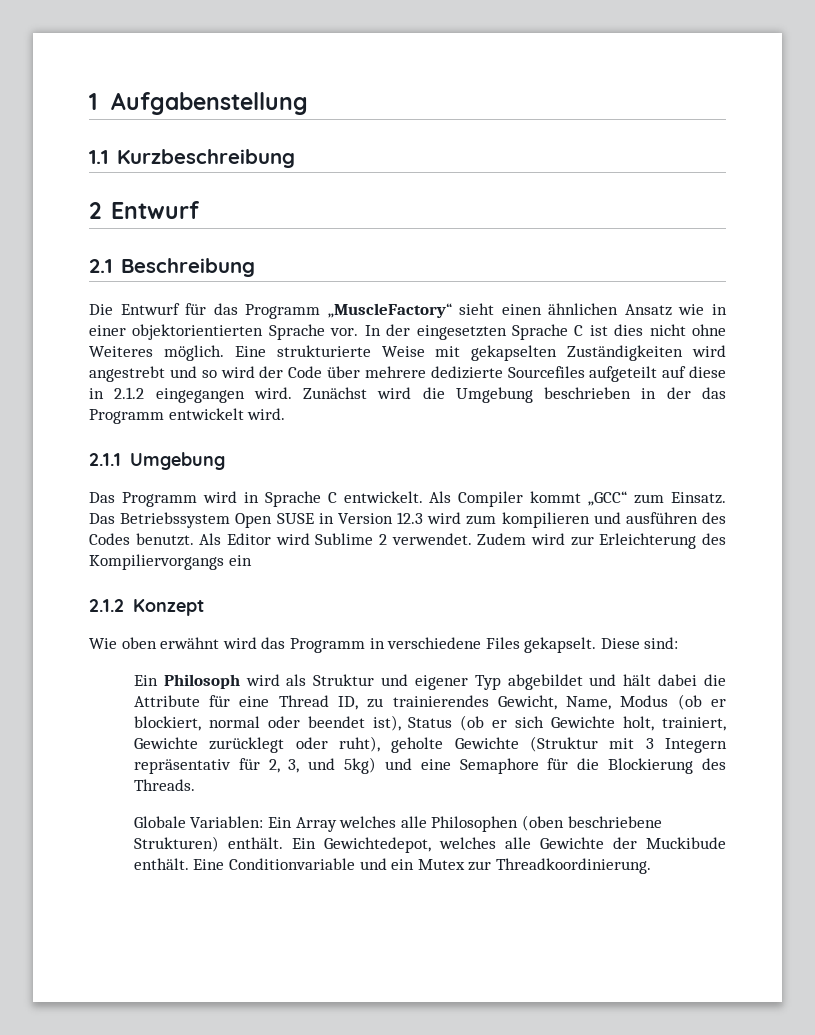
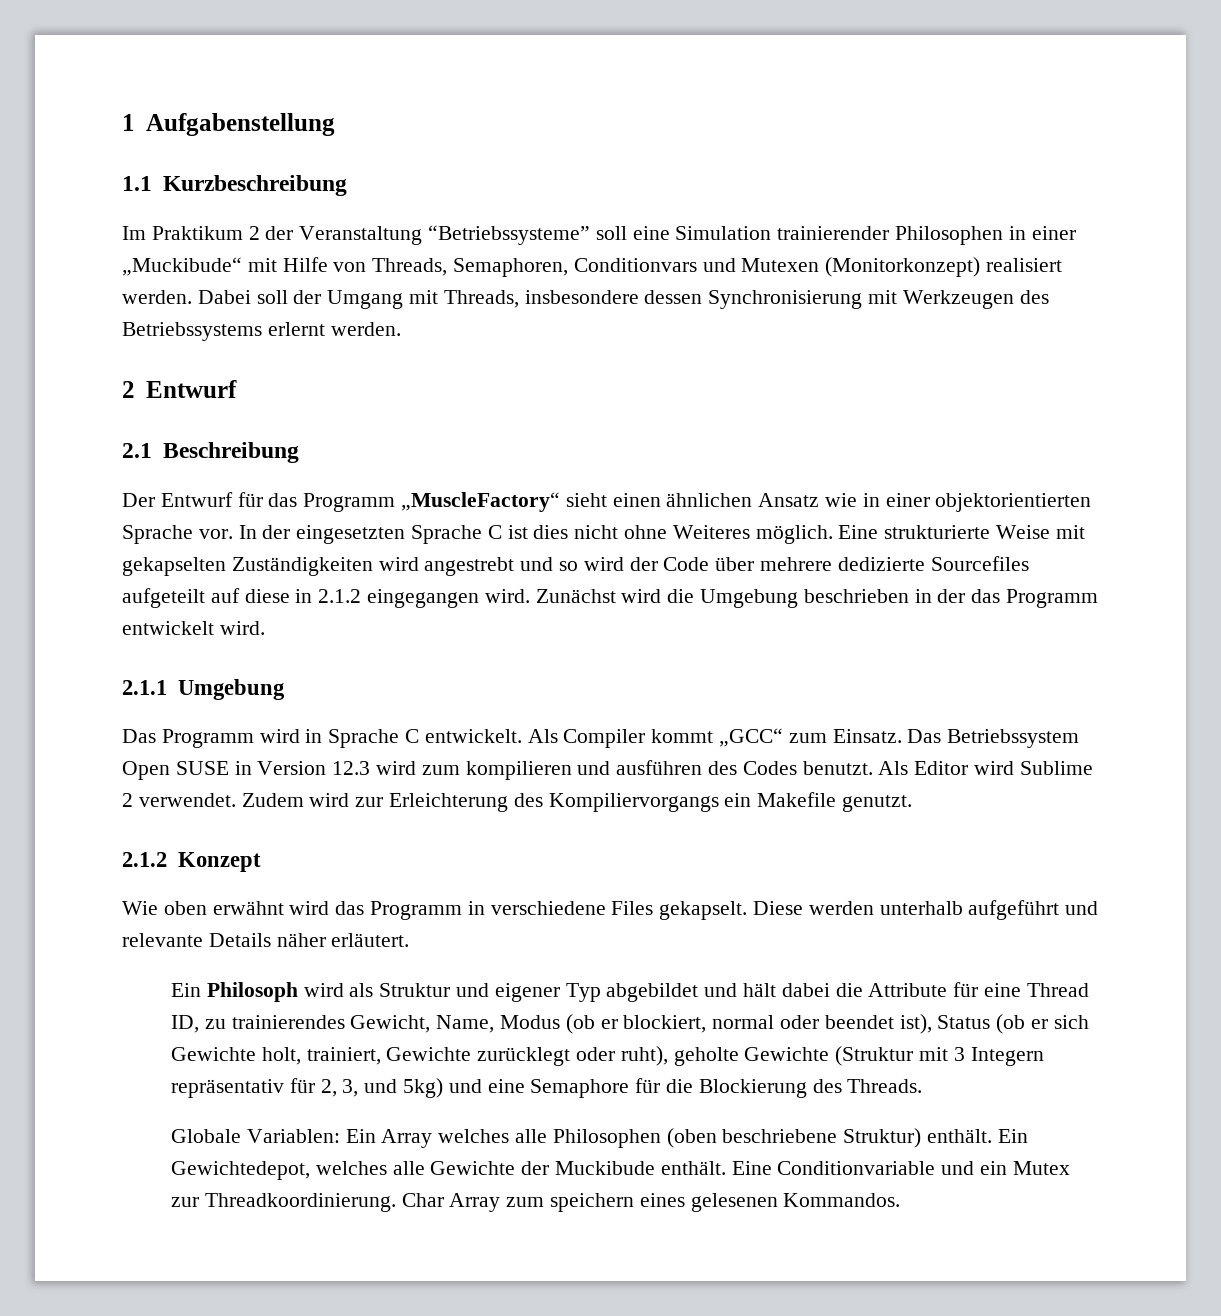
(295, 158) none -> [122,225,1076,245] [122,257,1063,277] [122,290,1049,309] [122,322,401,341] // Im Praktikum 2 der Veranstaltung “Betriebssysteme” soll eine Simulation trainierender Philosophen in einer „Muckibude“ mit Hilfe von Threads, Semaphoren, Conditionvars und Mutexen (Monitorkonzept) realisiert werden. Dabei soll der Umgang mit Threads, insbesondere dessen Synchronisierung mit Werkzeugen des Betriebssystems erlernt werden.
[89,304,113,315] Die -> [122,493,155,507] Der
(252, 560) none -> [757,792,913,812] Makefile genutzt.
[644,637,679,649] sind: -> [808,900,1099,920] [122,933,410,947] werden unterhalb aufgeführt und relevante Details näher erläutert.
[133,836,219,852] Strukturen) -> [843,1128,922,1148] Struktur)
(652, 866) none -> [401,1193,901,1212] Char Array zum speichern eines gelesenen Kommandos.

